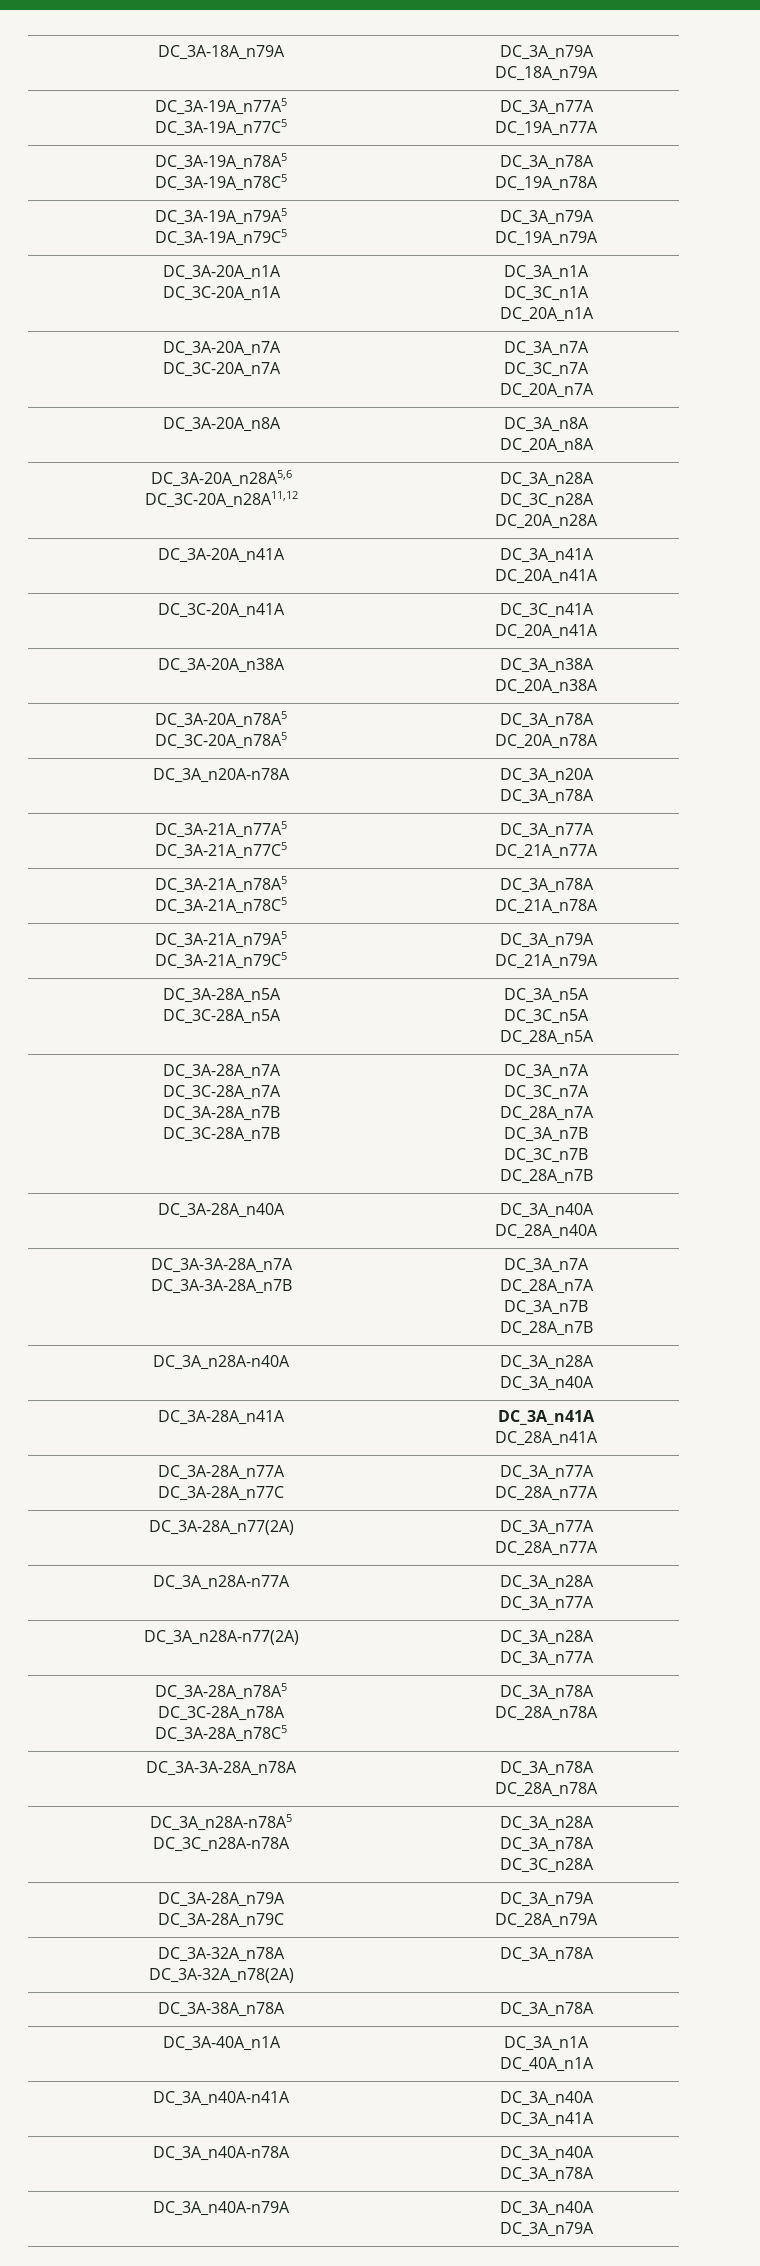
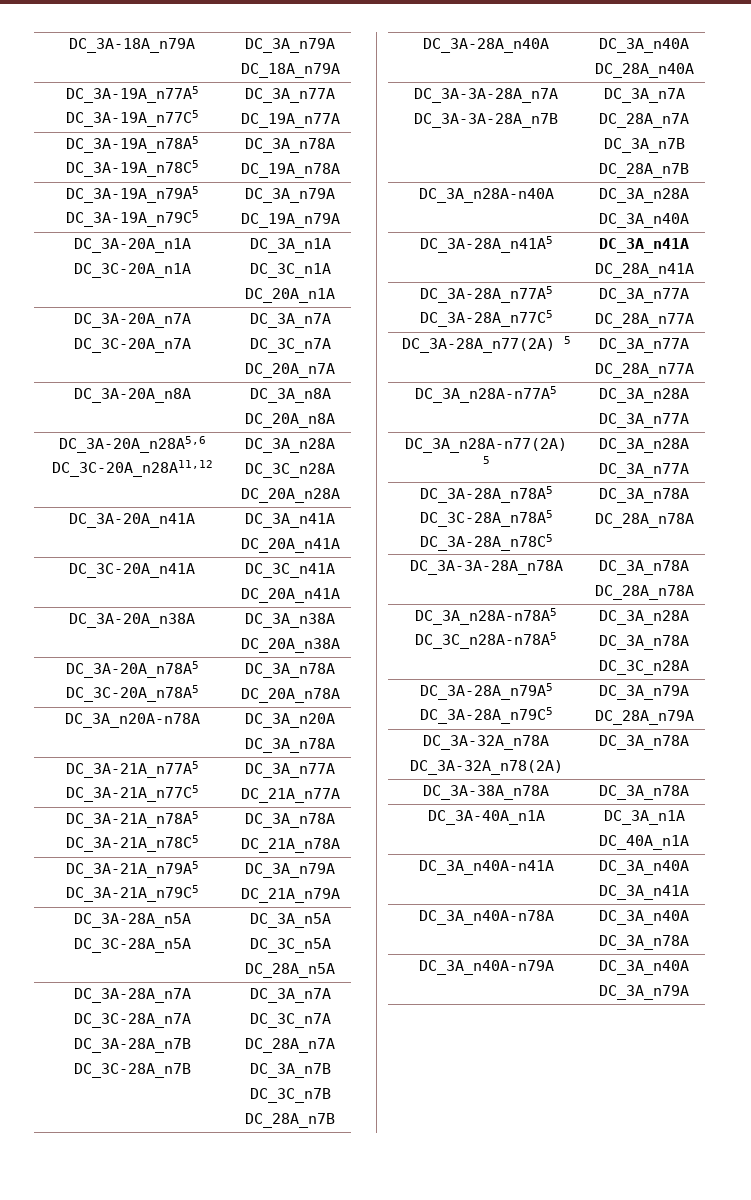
[158,1410,285,1425] DC_3A-28A_n41A -> [419,236,553,253] DC_3A-28A_n41A5
[158,1465,285,1480] [158,1486,284,1501] DC_3A-28A_n77A // DC_3A-28A_n77C -> [419,286,553,303] [419,310,553,327] DC_3A-28A_n77A5 // DC_3A-28A_n77C5
[499,1520,594,1535] [495,1541,598,1556] [153,1575,290,1590] | DC_3A_n77A // DC_28A_n77A // DC_3A_n28A-n77A -> [563,336,571,344] [599,338,689,353] [594,363,694,378] [415,386,557,403] 5 | DC_3A_n77A // DC_28A_n77A // DC_3A_n28A-n77A5
(299, 1637) none -> [482,456,490,464] 5
[158,1706,285,1721] DC_3C-28A_n78A -> [419,510,553,527] DC_3C-28A_n78A5
[153,1837,290,1852] DC_3C_n28A-n78A -> [415,632,557,649] DC_3C_n28A-n78A5
[158,1892,285,1907] [158,1913,284,1928] DC_3A-28A_n79A // DC_3A-28A_n79C -> [419,683,553,700] [419,707,553,724] DC_3A-28A_n79A5 // DC_3A-28A_n79C5

